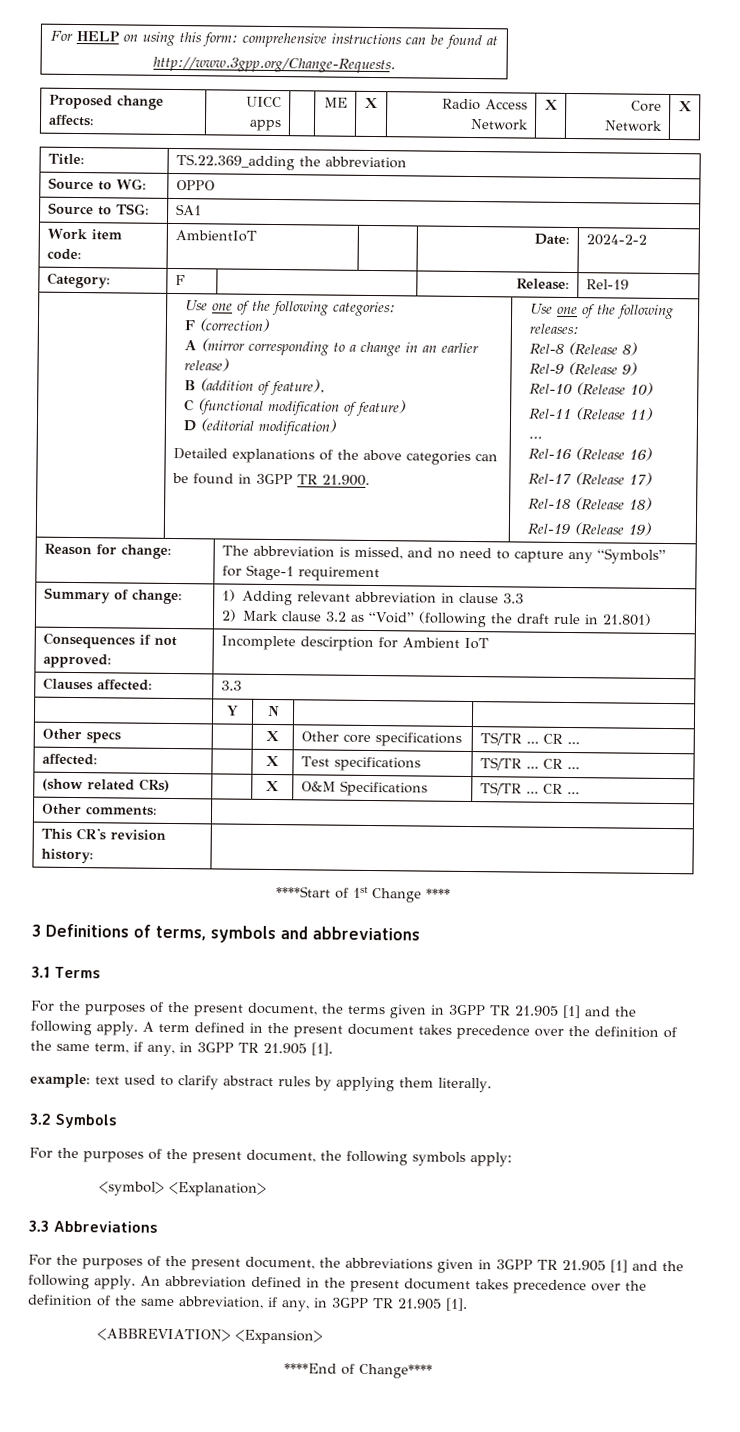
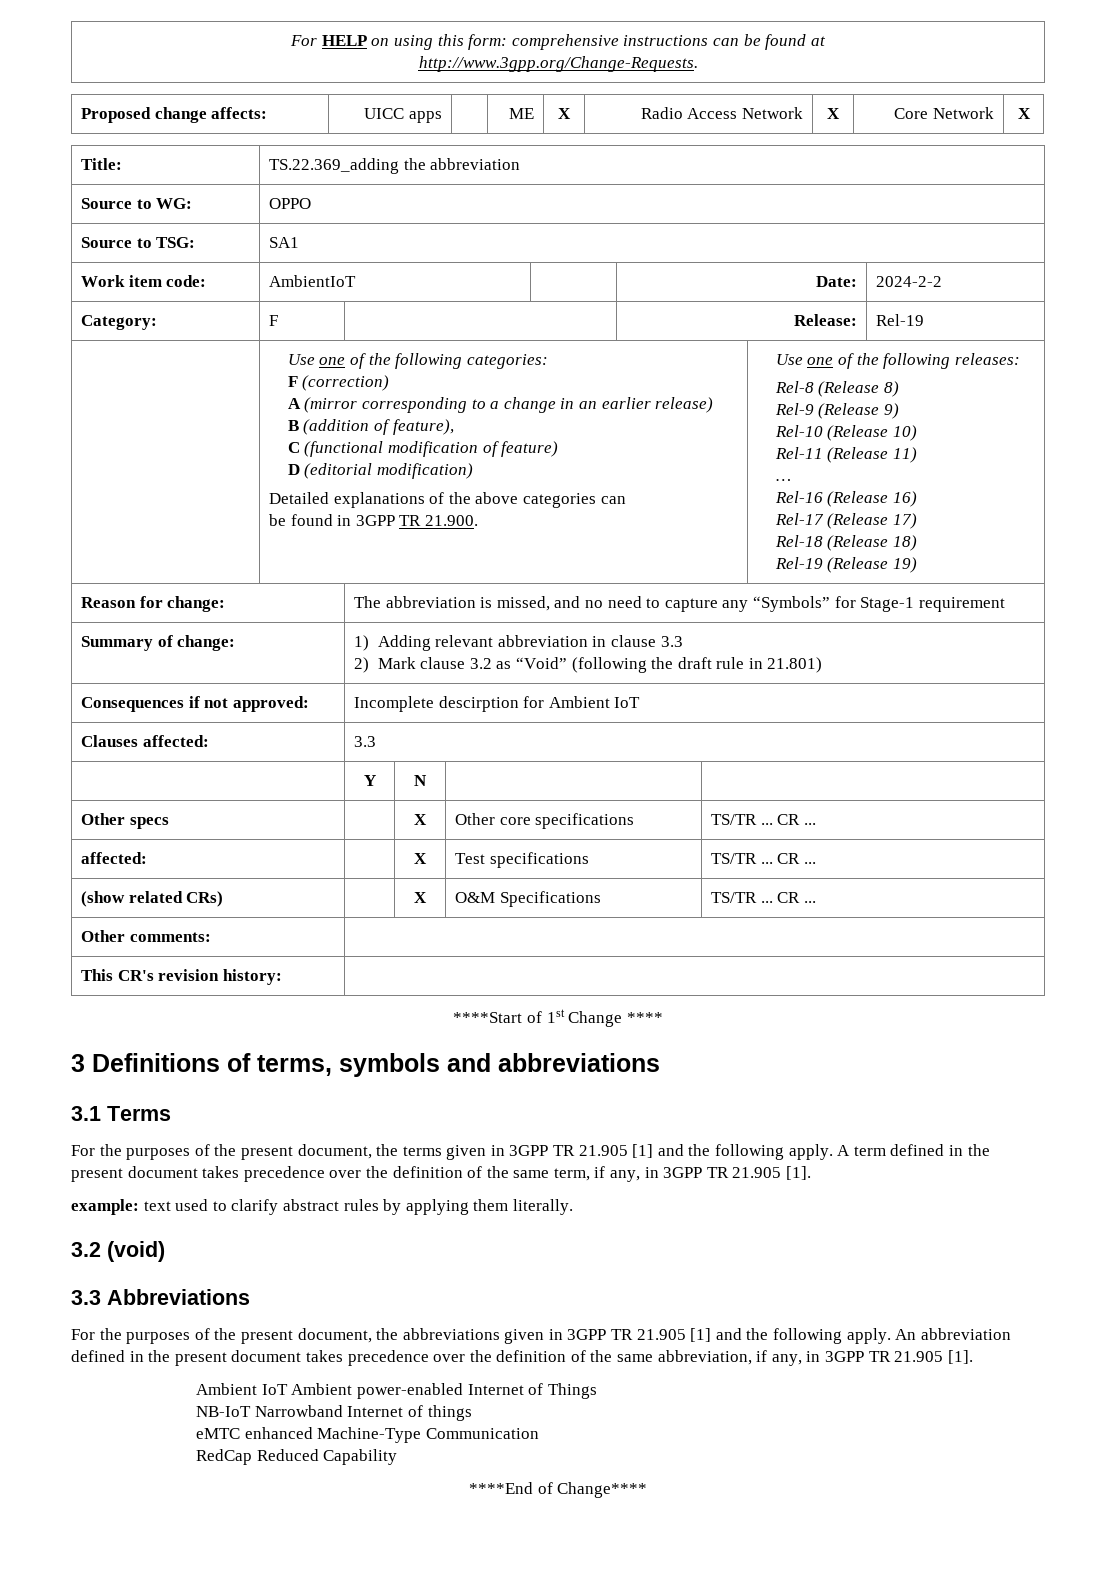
[55,1113,117,1129] [29,1147,512,1167] [99,1181,268,1197] Symbols // For the purposes of the present document, the following symbols apply: // <symbol> <Explanation> -> [107,1241,165,1262] (void)
[97,1328,324,1345] <ABBREVIATION> <Expansion> -> [196,1383,597,1399] [196,1405,472,1421] [196,1427,539,1443] [196,1449,398,1465] Ambient IoT Ambient power-enabled Internet of Things // NB-IoT Narrowband Internet of things // eMTC enhanced Machine-Type Communication // RedCap Reduced Capability

